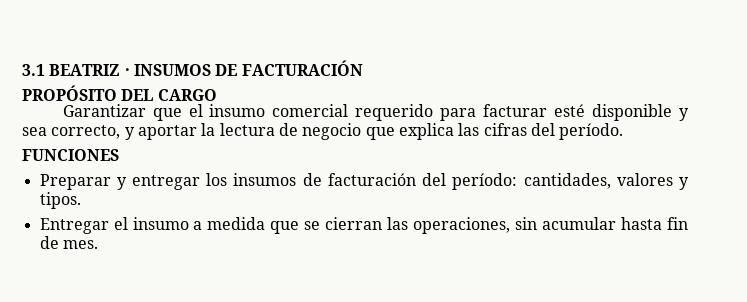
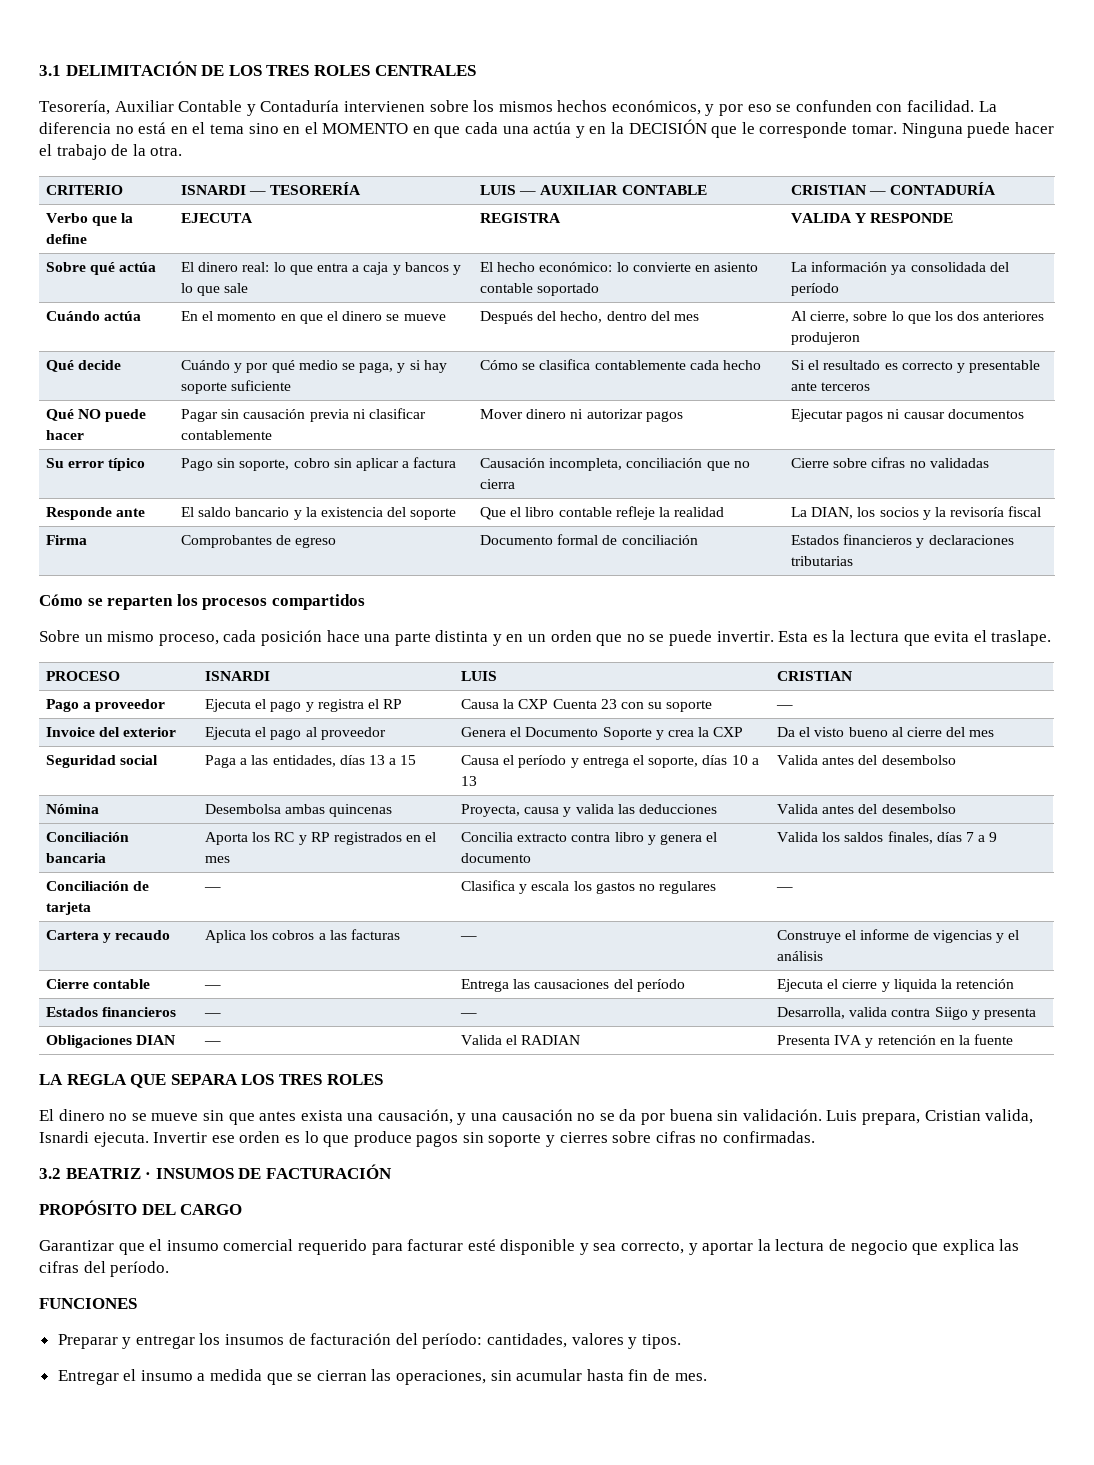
(45, 70) none -> [65,61,476,76] [39,100,997,116] [39,119,1054,138] [39,144,183,160] [46,185,124,195] [181,182,362,195] [480,185,707,195] [791,182,997,195] [46,213,134,226] [46,234,88,244] [181,213,254,223] [480,213,562,223] [791,213,954,223] [46,262,157,275] [181,262,461,275] [181,283,249,296] [480,262,759,272] [480,283,600,296] [791,261,1009,275] [791,283,840,296] [46,311,142,321] [181,311,446,324] [480,311,700,324] [791,311,1045,324] [791,332,861,345] [46,360,122,372] [181,360,447,373] [181,380,292,394] [480,359,762,370] [791,360,1041,373] [791,382,871,391] [46,409,147,422] [46,430,85,440] [181,408,427,422] [181,430,273,440] [480,409,683,422] [791,409,1024,422] [46,458,146,471] [181,457,457,471] [480,458,750,471] [480,479,516,489] [791,457,989,468] [46,507,146,520] [181,507,457,520] [480,506,725,520] [791,506,1042,520] [46,535,88,545] [181,535,337,548] [480,534,698,545] [791,534,1014,548] [791,556,854,566] [39,594,365,610] [39,630,1052,646] [46,671,121,681] [205,671,271,681] [461,671,498,681] [777,671,853,681] [46,699,166,712] [205,699,403,712] [461,699,713,712] [776,705,794,709] [46,727,177,737] [205,727,386,740] [461,727,744,740] [777,727,995,737] [46,755,159,768] [205,755,417,768] [461,755,759,768] [461,776,478,786] [777,755,956,765] [46,804,100,814] [205,804,393,817] [461,804,718,817] [777,804,956,814] [46,832,130,842] [46,853,107,863] [205,832,437,845] [205,856,231,863] [461,832,718,845] [461,853,532,863] [777,831,998,844] [46,881,150,891] [46,902,92,915] [204,887,222,891] [461,880,717,894] [776,887,794,891] [46,930,171,943] [205,929,401,943] [460,936,478,940] [777,929,1020,943] [777,951,824,961] [46,979,151,989] [204,985,222,989] [461,979,685,992] [777,979,1015,992] [46,1007,177,1017] [204,1013,222,1017] [460,1013,478,1017] [777,1007,1037,1020] [46,1035,176,1048] [204,1041,222,1045] [461,1035,581,1045] [777,1034,1014,1048] [39,1074,383,1088] [39,1109,1034,1125] [39,1131,816,1147] [39,1168,61,1179] DELIMITACIÓN DE LOS TRES ROLES CENTRALES // Tesorería, Auxiliar Contable y Contaduría intervienen sobre los mismos hechos económicos, y por eso se confunden con facilidad. La diferencia no está en el tema sino en el MOMENTO en que cada una actúa y en la DECISIÓN que le corresponde tomar. Ninguna puede hacer el trabajo de la otra. // CRITERIO | ISNARDI — TESORERÍA | LUIS — AUXILIAR CONTABLE | CRISTIAN — CONTADURÍA // Verbo que la define | EJECUTA | REGISTRA | VALIDA Y RESPONDE // Sobre qué actúa | El dinero real: lo que entra a caja y bancos y lo que sale | El hecho económico: lo convierte en asiento contable soportado | La información ya consolidada del período // Cuándo actúa | En el momento en que el dinero se mueve | Después del hecho, dentro del mes | Al cierre, sobre lo que los dos anteriores produjeron // Qué decide | Cuándo y por qué medio se paga, y si hay soporte suficiente | Cómo se clasifica contablemente cada hecho | Si el resultado es correcto y presentable ante terceros // Qué NO puede hacer | Pagar sin causación previa ni clasificar contablemente | Mover dinero ni autorizar pagos | Ejecutar pagos ni causar documentos // Su error típico | Pago sin soporte, cobro sin aplicar a factura | Causación incompleta, conciliación que no cierra | Cierre sobre cifras no validadas // Responde ante | El saldo bancario y la existencia del soporte | Que el libro contable refleje la realidad | La DIAN, los socios y la revisoría fiscal // Firma | Comprobantes de egreso | Documento formal de conciliación | Estados financieros y declaraciones tributarias // Cómo se reparten los procesos compartidos // Sobre un mismo proceso, cada posición hace una parte distinta y en un orden que no se puede invertir. Esta es la lectura que evita el traslape. // PROCESO | ISNARDI | LUIS | CRISTIAN // Pago a proveedor | Ejecuta el pago y registra el RP | Causa la CXP Cuenta 23 con su soporte | — // Invoice del exterior | Ejecuta el pago al proveedor | Genera el Documento Soporte y crea la CXP | Da el visto bueno al cierre del mes // Seguridad social | Paga a las entidades, días 13 a 15 | Causa el período y entrega el soporte, días 10 a 13 | Valida antes del desembolso // Nómina | Desembolsa ambas quincenas | Proyecta, causa y valida las deducciones | Valida antes del desembolso // Conciliación bancaria | Aporta los RC y RP registrados en el mes | Concilia extracto contra libro y genera el documento | Valida los saldos finales, días 7 a 9 // Conciliación de tarjeta | — | Clasifica y escala los gastos no regulares | — // Cartera y recaudo | Aplica los cobros a las facturas | — | Construye el informe de vigencias y el análisis // Cierre contable | — | Entrega las causaciones del período | Ejecuta el cierre y liquida la retención // Estados financieros | — | — | Desarrolla, valida contra Siigo y presenta // Obligaciones DIAN | — | Valida el RADIAN | Presenta IVA y retención en la fuente // LA REGLA QUE SEPARA LOS TRES ROLES // El dinero no se mueve sin que antes exista una causación, y una causación no se da por buena sin validación. Luis prepara, Cristian valida, Isnardi ejecuta. Invertir ese orden es lo que produce pagos sin soporte y cierres sobre cifras no confirmadas. // 3.2

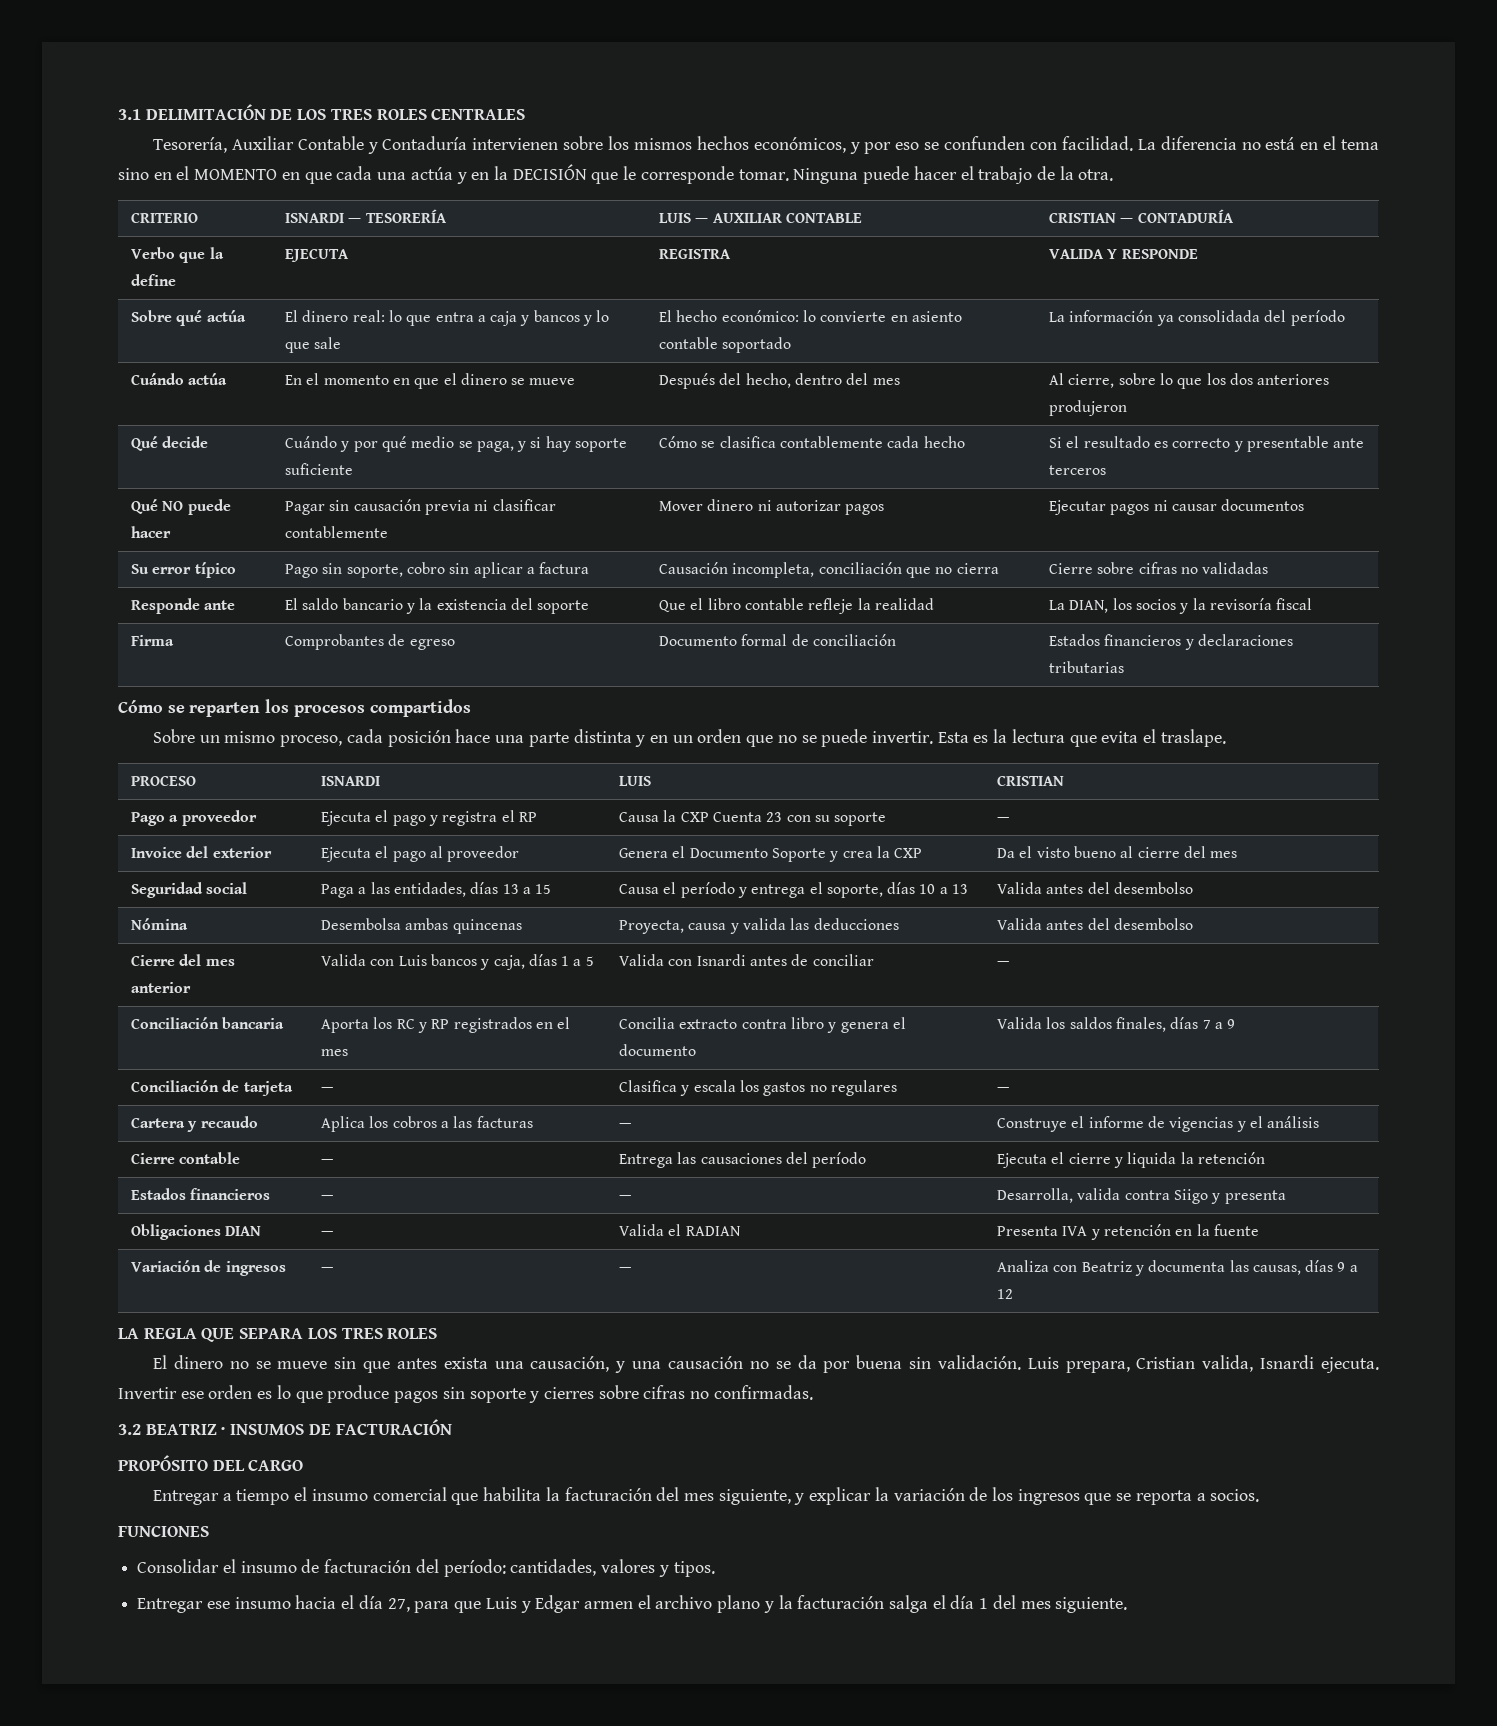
(956, 809) none -> [130,954,235,966] [130,982,191,993] [320,954,594,970] [618,954,874,966] [996,961,1009,966] // Cierre del mes anterior | Valida con Luis bancos y caja, días 1 a 5 | Valida con Isnardi antes de conciliar | —
(1014, 1039) none -> [130,1260,286,1276] [320,1267,333,1272] [618,1267,631,1272] [996,1260,1358,1276] [996,1289,1013,1299] // Variación de ingresos | — | — | Analiza con Beatriz y documenta las causas, días 9 a 12
[39,1239,1020,1255] [39,1261,170,1277] [39,1298,137,1309] [57,1333,285,1349] Garantizar que el insumo comercial requerido para facturar esté disponible y sea correcto, y aportar la lectura de negocio que explica las cifras del período. // FUNCIONES // Preparar y entregar los insumos -> [152,1487,1260,1505] [118,1526,209,1537] [137,1559,297,1573] Entregar a tiempo el insumo comercial que habilita la facturación del mes siguiente, y explicar la variación de los ingresos que se reporta a socios. // FUNCIONES // Consolidar el insumo
[123,1369,707,1385] el insumo a medida que se cierran las operaciones, sin acumular hasta fin de mes. -> [206,1595,1128,1613] ese insumo hacia el día 27, para que Luis y Edgar armen el archivo plano y la facturación salga el día 1 del mes siguiente.

